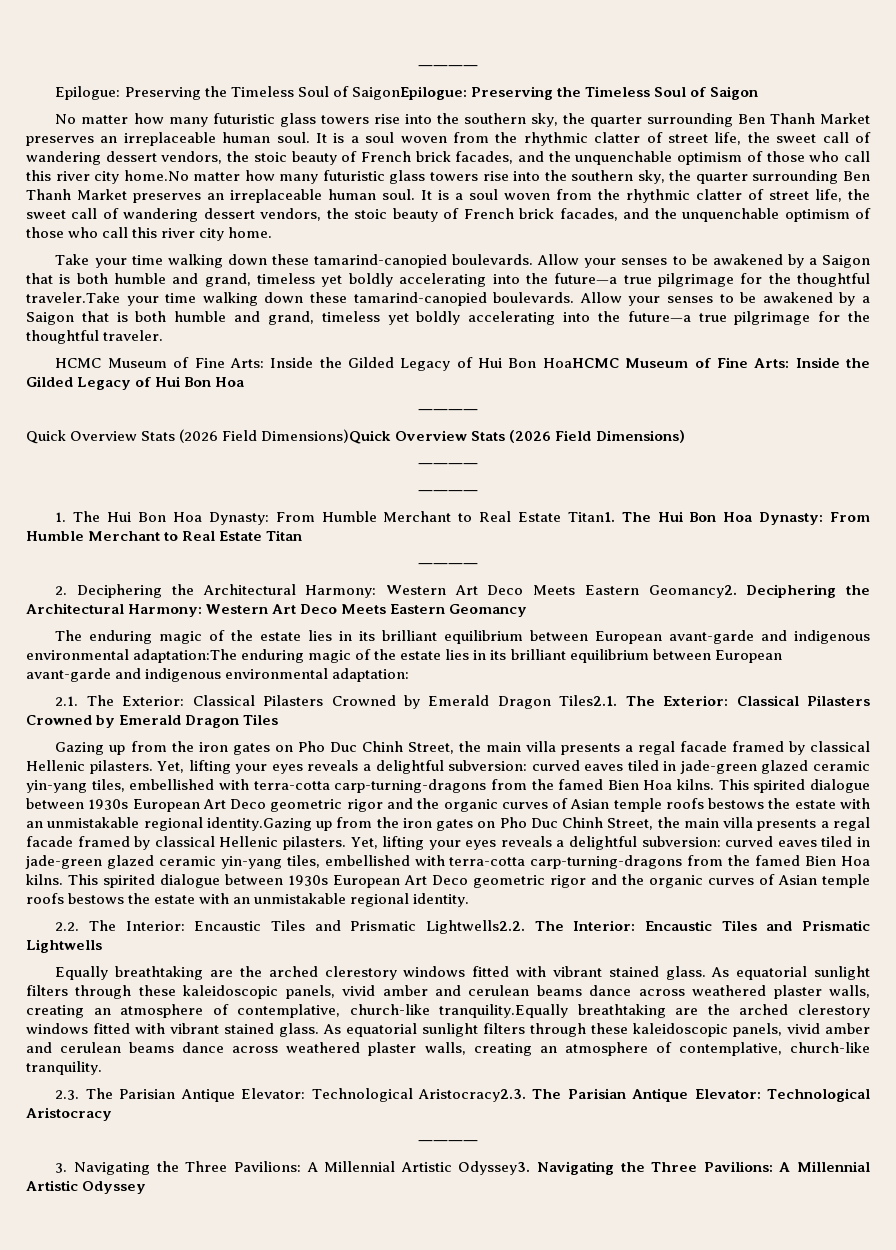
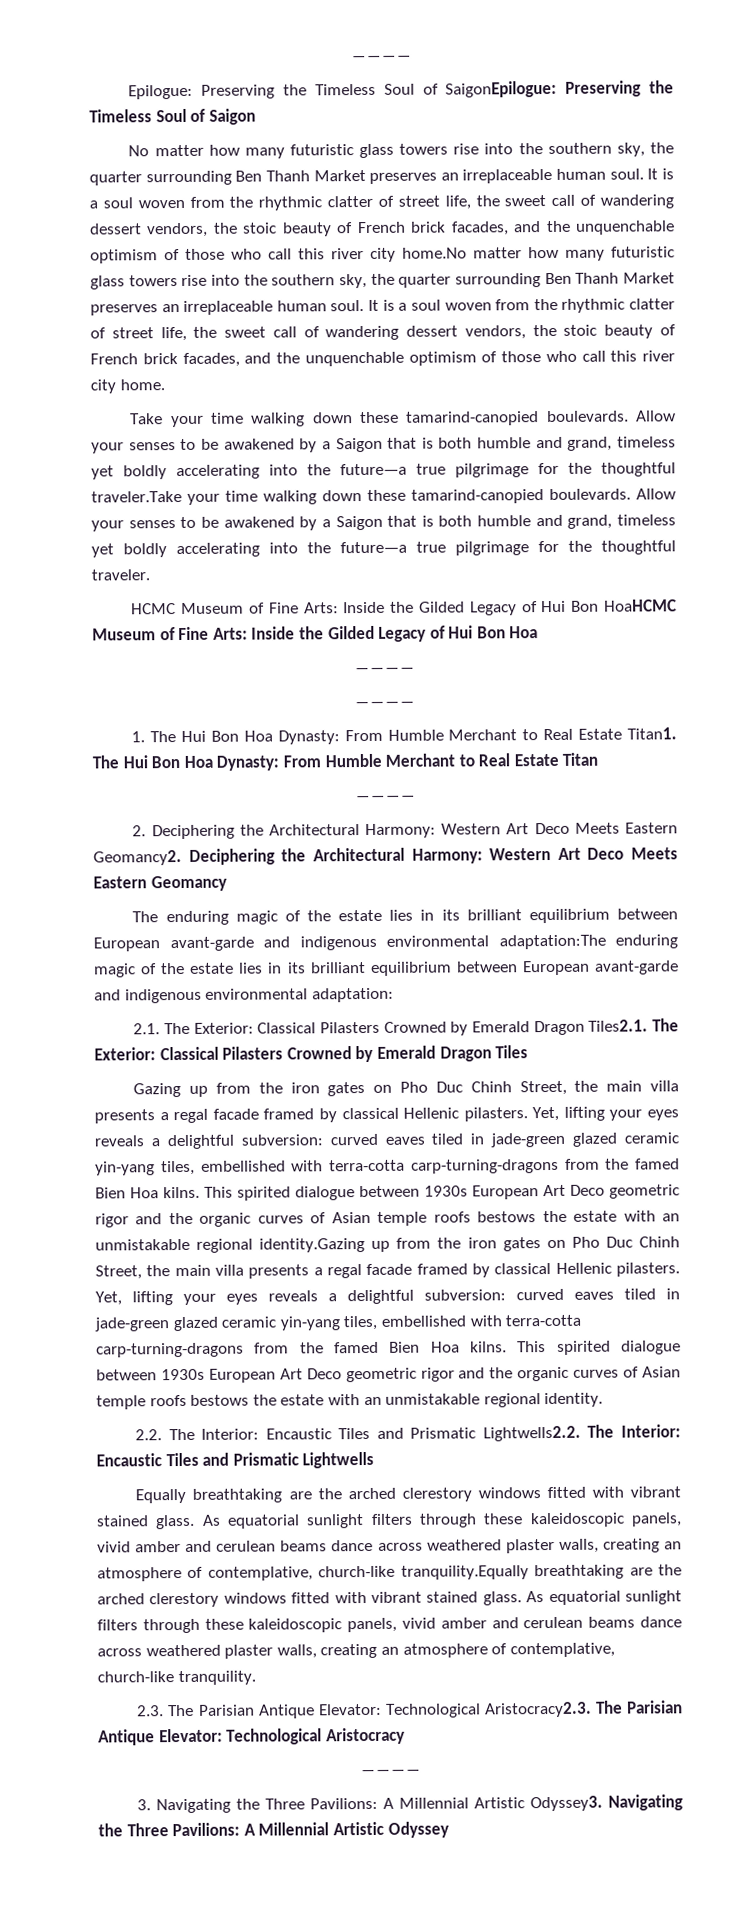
[26,429,685,444] [418,463,478,468] // Quick Overview Stats (2026 Field Dimensions)Quick Overview Stats (2026 Field Dimensions) // ―――― -> (415, 670) none

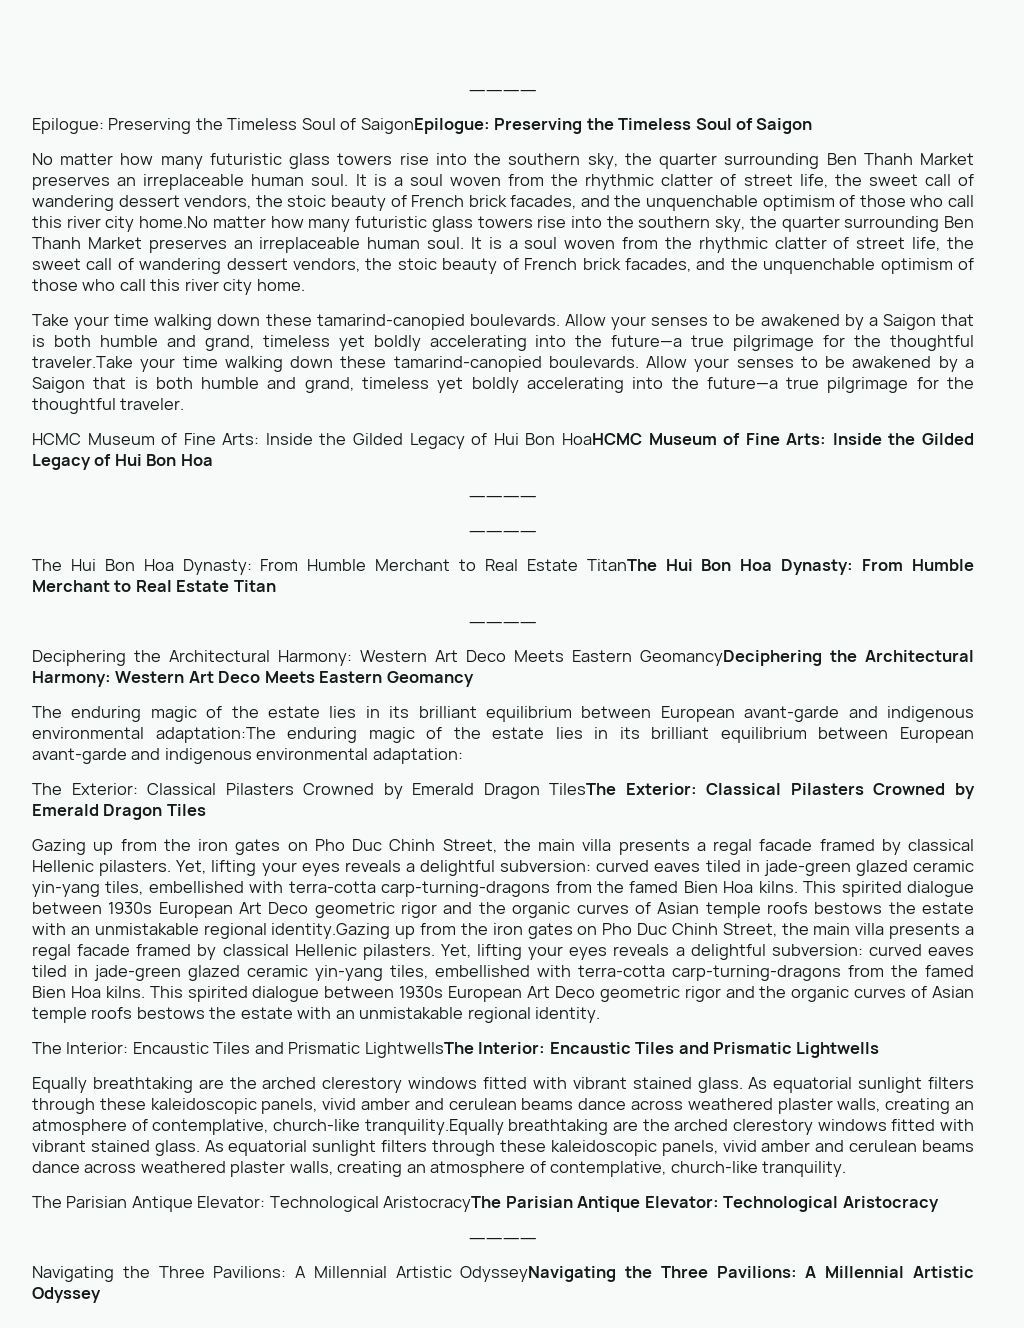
[131,731,146,743] 1. -> (537, 533) none
[626,727,677,740] [92,755,119,769] Titan1. The -> [586,559,657,571] TitanThe
[132,822,678,840] [93,848,275,866] 2. Deciphering the Architectural Harmony: Western Art Deco Meets Eastern Geomancy2. Deciphering -> [32,650,822,666] Deciphering the Architectural Harmony: Western Art Deco Meets Eastern GeomancyDeciphering
[133,1018,679,1036] 2.1. The Exterior: Classical Pilasters Crowned by Emerald Dragon Tiles2.1. The -> [32,783,617,799] The Exterior: Classical Pilasters Crowned by Emerald Dragon TilesThe
[135,1424,615,1442] 2.2. The Interior: Encaustic Tiles and Prismatic Lightwells2.2. The -> [32,1042,474,1058] The Interior: Encaustic Tiles and Prismatic LightwellsThe
[137,1700,623,1719] 2.3. The Parisian Antique Elevator: Technological Aristocracy2.3. The -> [32,1196,502,1212] The Parisian Antique Elevator: Technological AristocracyThe
[137,1794,683,1814] 3. Navigating the Three Pavilions: A Millennial Artistic Odyssey3. Navigating -> [32,1266,617,1282] Navigating the Three Pavilions: A Millennial Artistic OdysseyNavigating

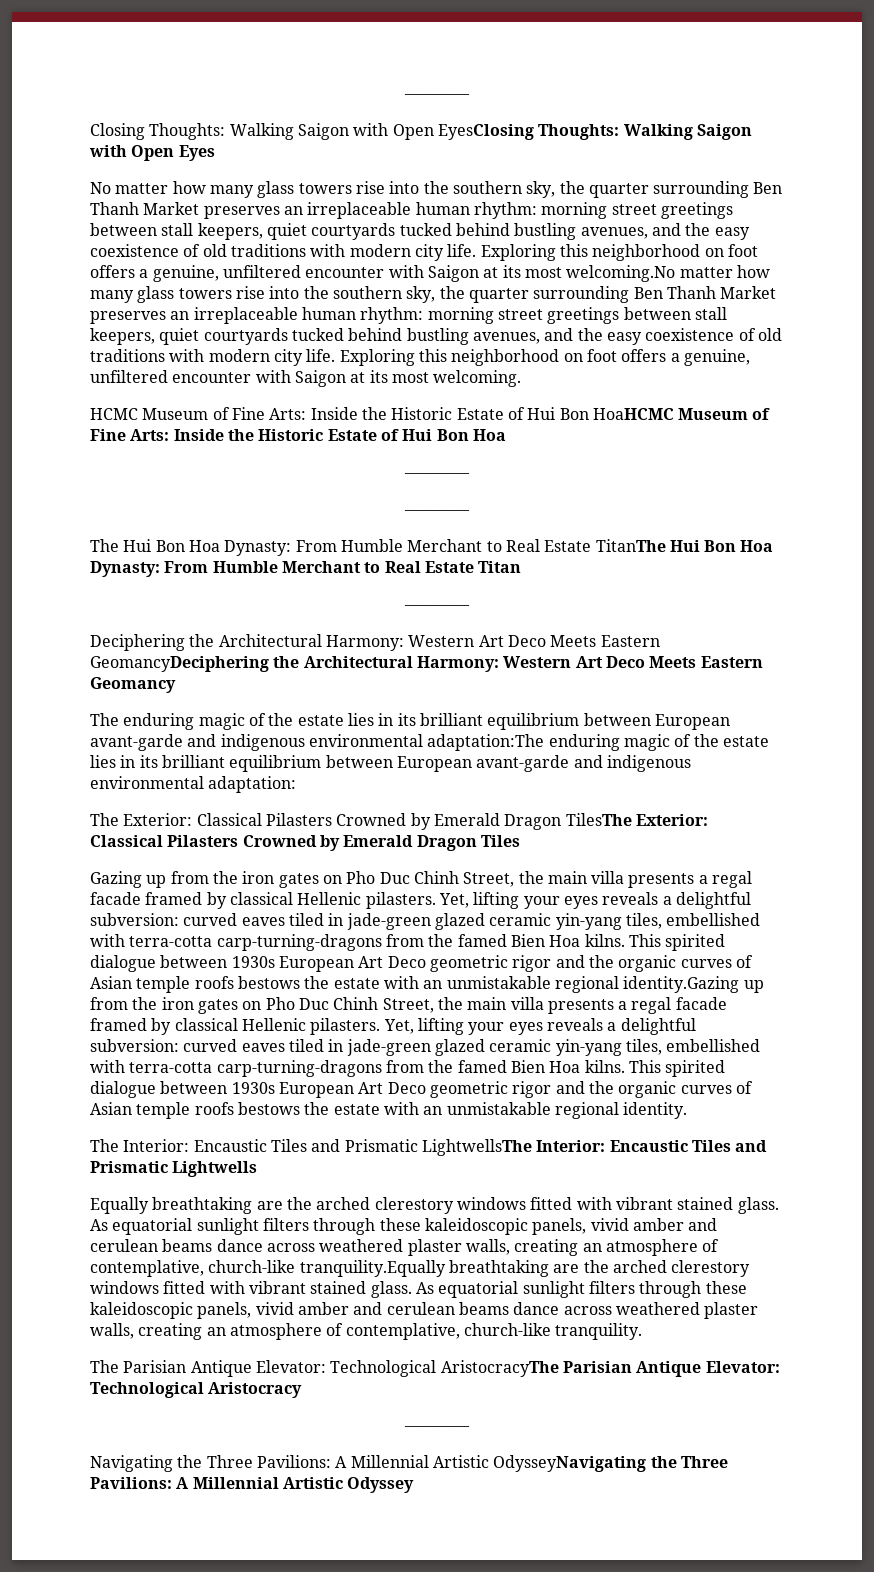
[469,89,537,95] [32,118,813,134] ―――― // Epilogue: Preserving the Timeless Soul of SaigonEpilogue: Preserving the Timeless Soul of Saigon -> [404,94,470,99] [90,123,752,140] [89,145,215,161] ―――― // Closing Thoughts: Walking Saigon with Open EyesClosing Thoughts: Walking Saigon with Open Eyes
[209,153,282,165] futuristic -> (254, 191) none
[311,174,975,190] [32,195,975,211] [32,216,428,232] soul. It is a soul woven from the rhythmic clatter of street life, the sweet call of wandering dessert vendors, the stoic beauty of French brick facades, and the unquenchable optimism of those who call this river city home.No matter how many futuristic -> [473,202,733,219] [90,223,750,240] [90,244,758,261] [90,265,770,282] [90,290,134,303] rhythm: morning street greetings between stall keepers, quiet courtyards tucked behind bustling avenues, and the easy coexistence of old traditions with modern city life. Exploring this neighborhood on foot offers a genuine, unfiltered encounter with Saigon at its most welcoming.No matter how many
[427,237,975,253] [32,258,974,274] [32,279,305,295] [32,314,975,330] [32,335,974,351] [32,356,974,372] [32,377,974,393] [32,398,185,414] soul. It is a soul woven from the rhythmic clatter of street life, the sweet call of wandering dessert vendors, the stoic beauty of French brick facades, and the unquenchable optimism of those who call this river city home. // Take your time walking down these tamarind-canopied boulevards. Allow your senses to be awakened by a Saigon that is both humble and grand, timeless yet boldly accelerating into the future—a true pilgrimage for the thoughtful traveler.Take your time walking down these tamarind-canopied boulevards. Allow your senses to be awakened by a Saigon that is both humble and grand, timeless yet boldly accelerating into the future—a true pilgrimage for the thoughtful traveler. -> [360,307,727,324] [90,328,782,345] [90,349,750,366] [90,370,522,387] rhythm: morning street greetings between stall keepers, quiet courtyards tucked behind bustling avenues, and the easy coexistence of old traditions with modern city life. Exploring this neighborhood on foot offers a genuine, unfiltered encounter with Saigon at its most welcoming.
[353,433,465,449] Gilded Legacy -> [391,407,504,420] Historic Estate
[921,433,974,445] [32,454,91,470] Gilded Legacy -> [258,429,377,441] Historic Estate

